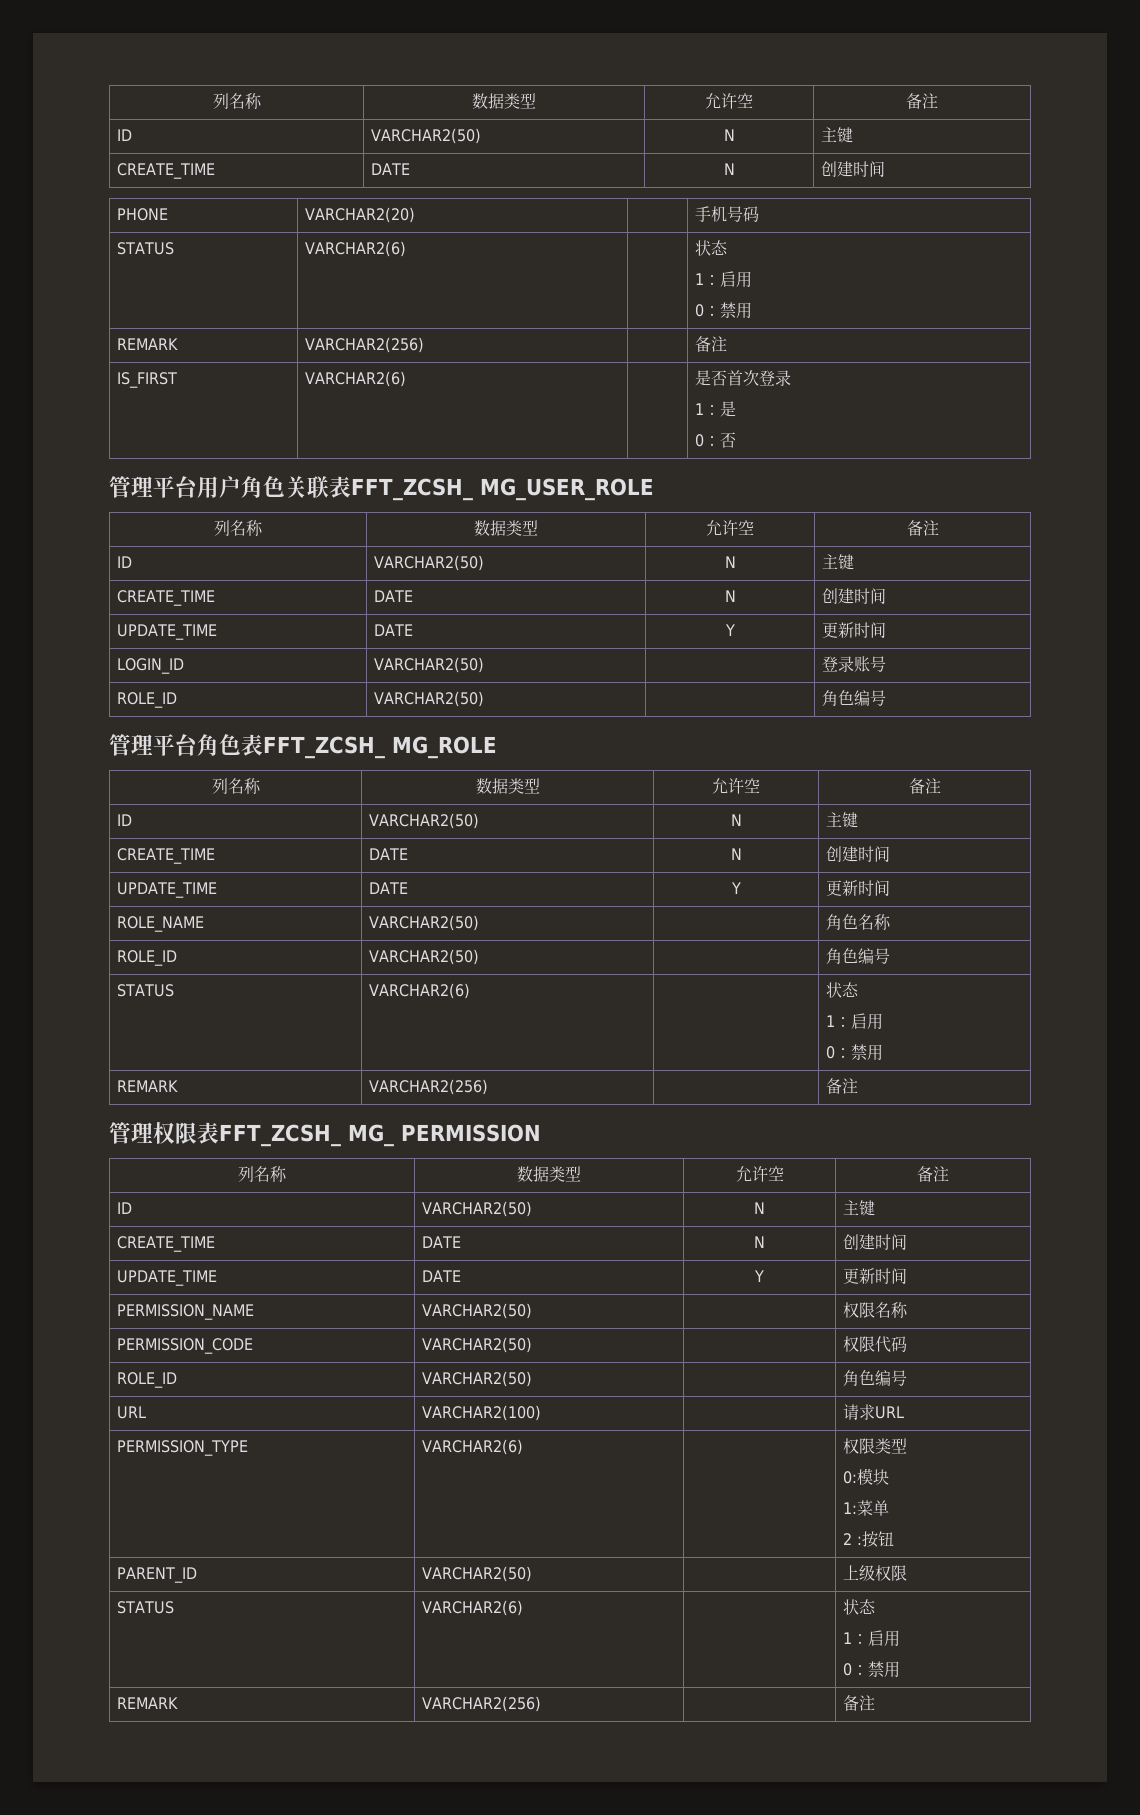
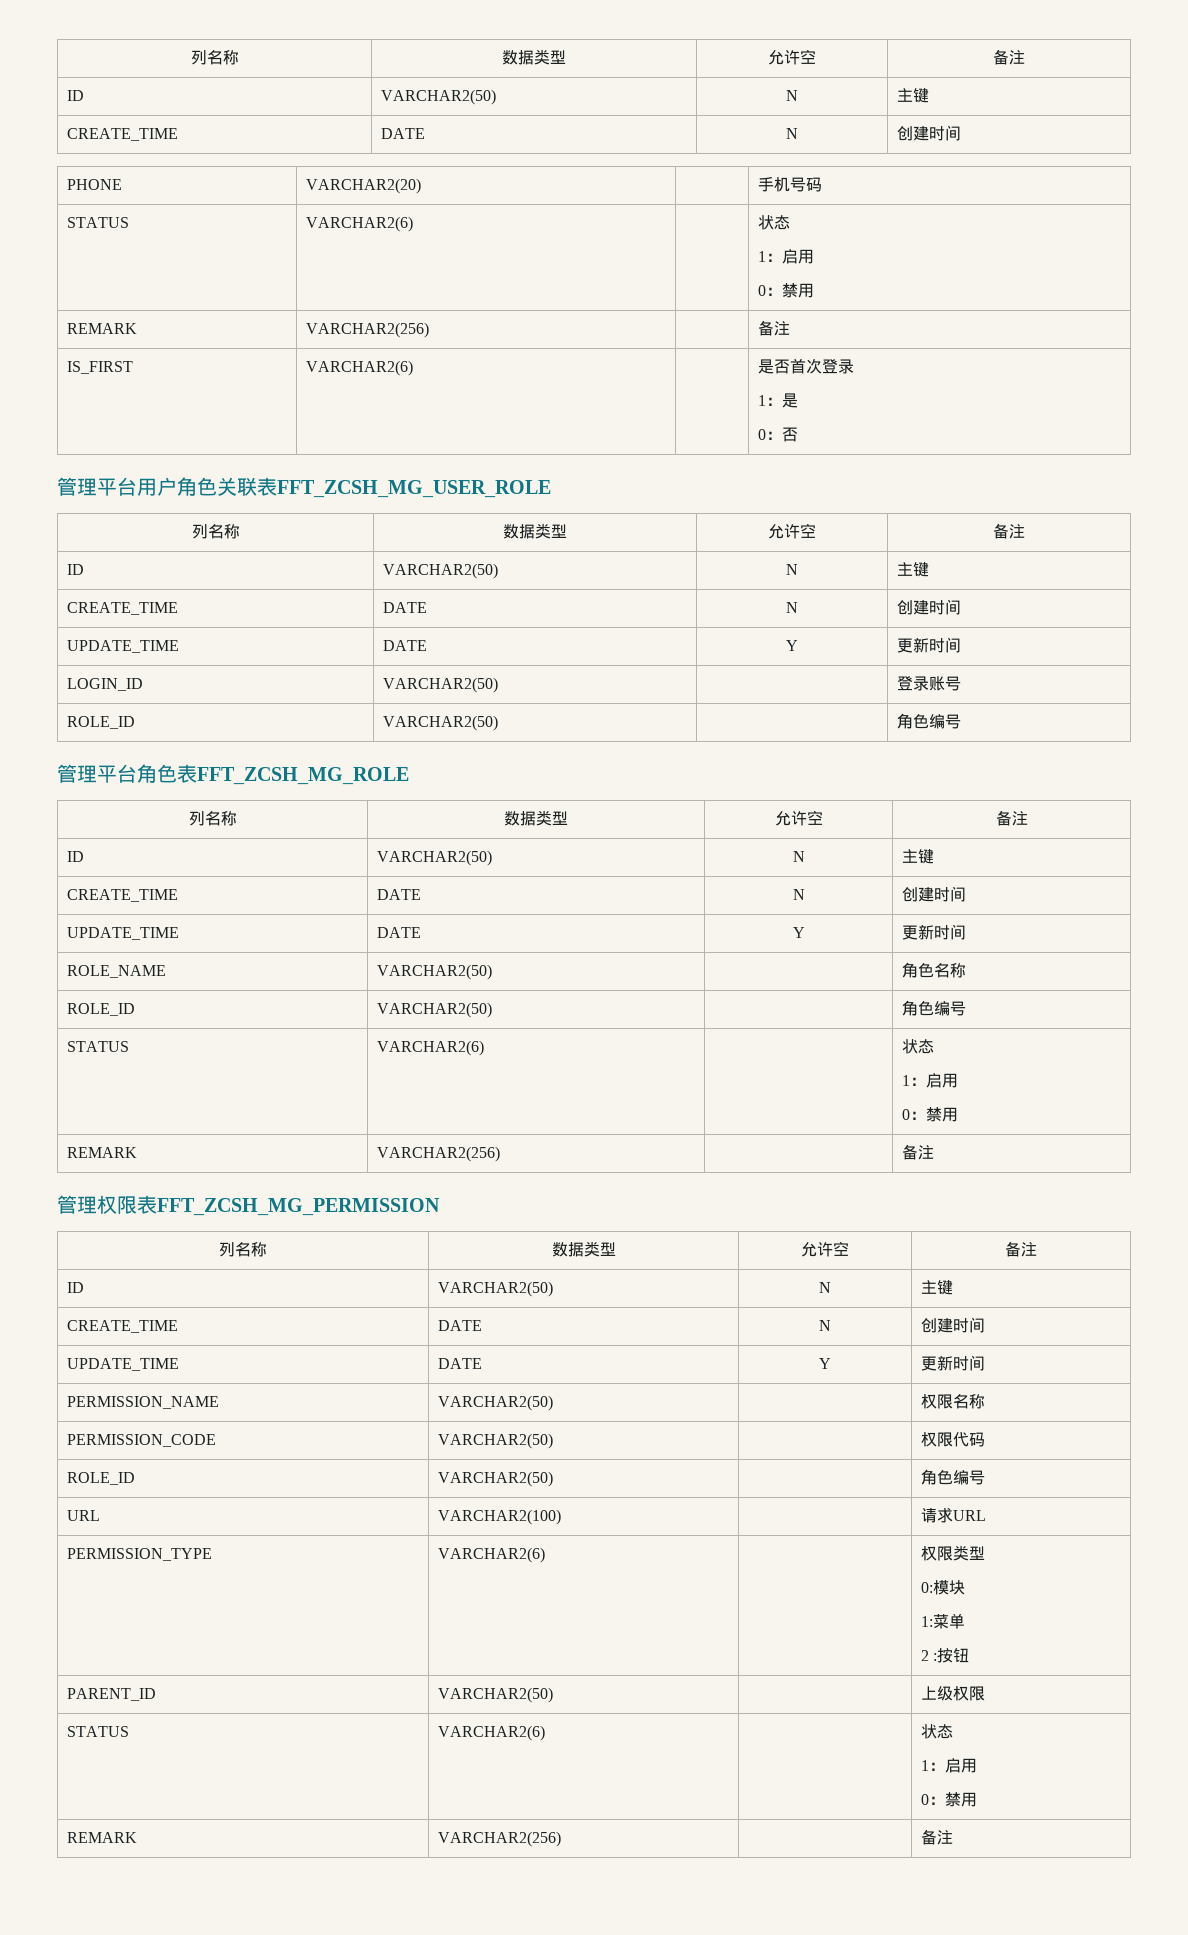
[351,478,654,501] FFT_ZCSH_ MG_USER_ROLE -> [277,480,551,498] FFT_ZCSH_MG_USER_ROLE
[263,736,497,759] FFT_ZCSH_ MG_ROLE -> [197,767,409,785] FFT_ZCSH_MG_ROLE
[219,1124,541,1147] FFT_ZCSH_ MG_ PERMISSION -> [157,1198,440,1216] FFT_ZCSH_MG_PERMISSION

